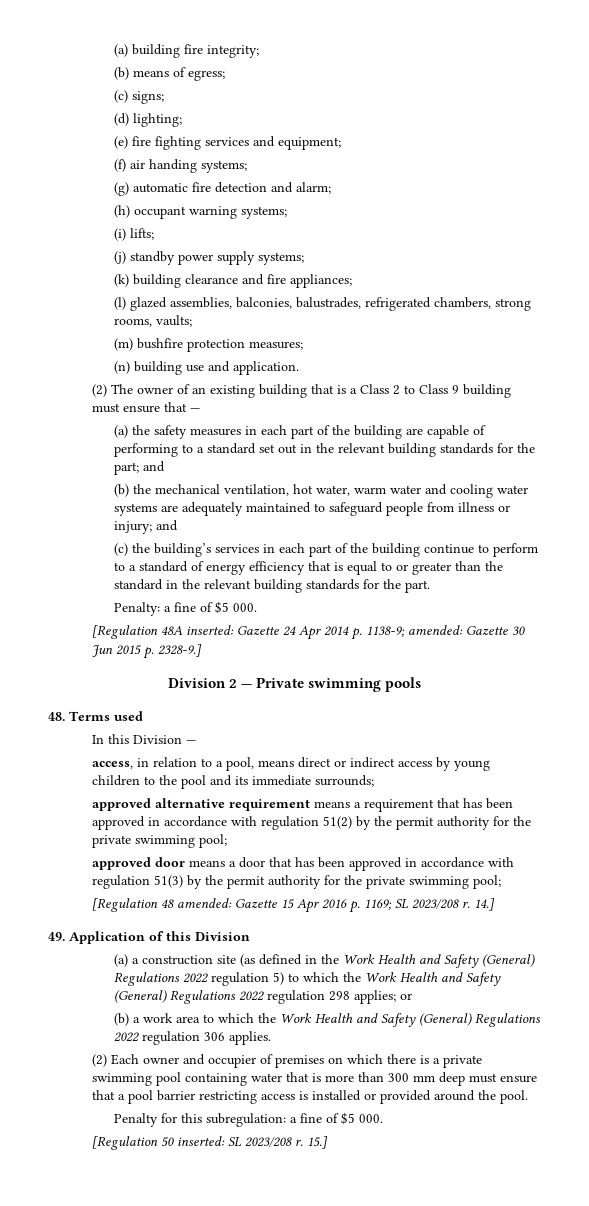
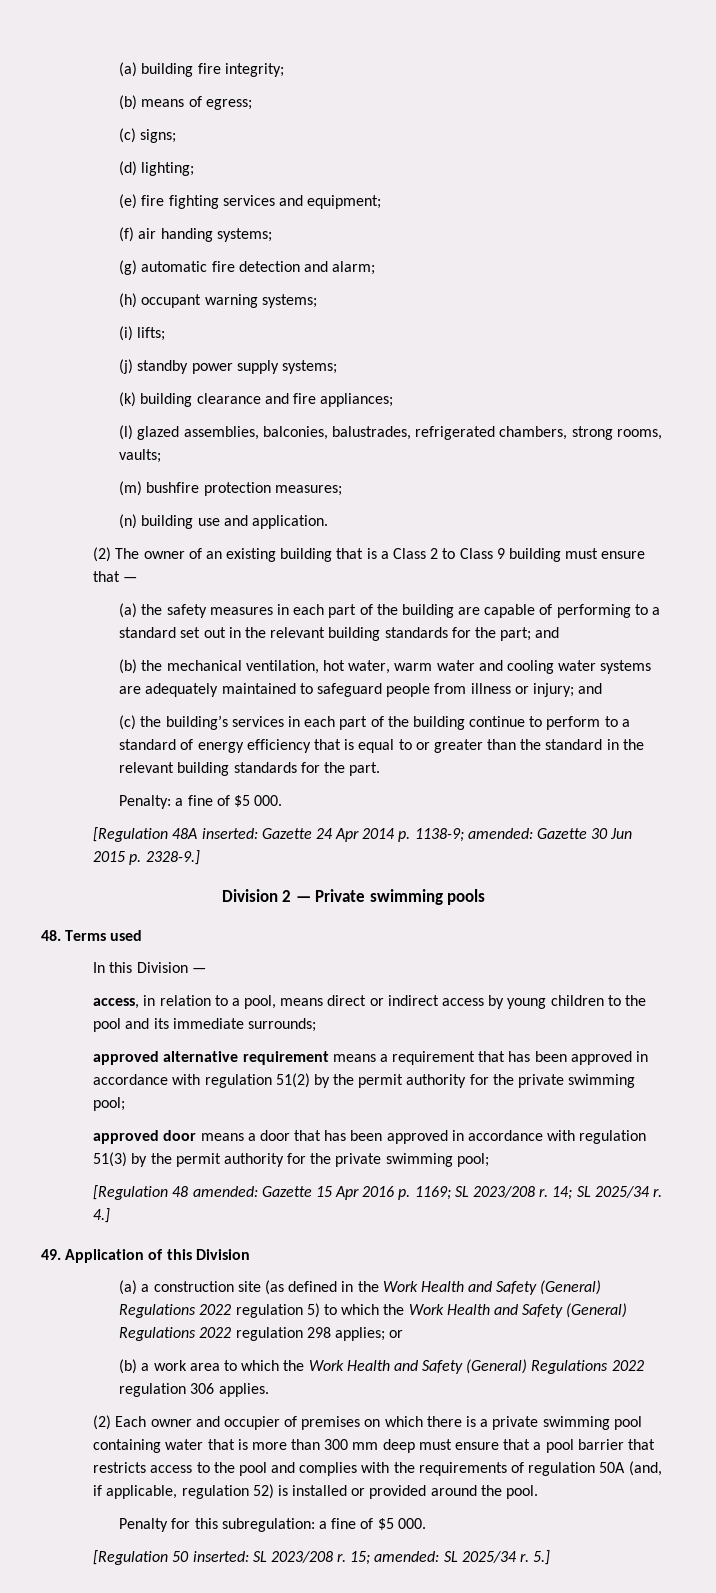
[473,898,495,911] 14.] -> [552,1186,662,1200] [93,1208,111,1223] 14; SL 2025/34 r. 4.]
[198,1091,295,1104] restricting access -> [627,1439,655,1450] [93,1461,662,1476] [93,1484,274,1499] that restricts access to the pool and complies with the requirements of regulation 50A (and, if applicable, regulation 52)
[306,1136,328,1149] 15.] -> [350,1550,551,1565] 15; amended: SL 2025/34 r. 5.]

